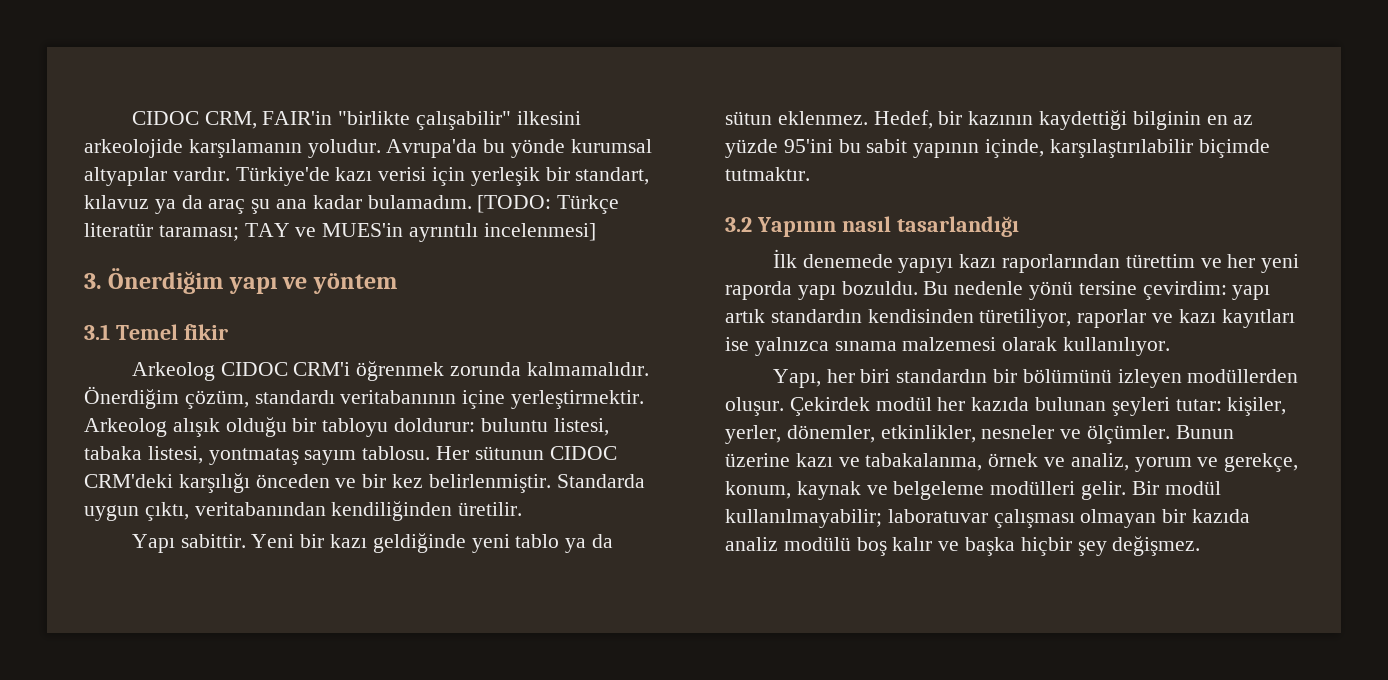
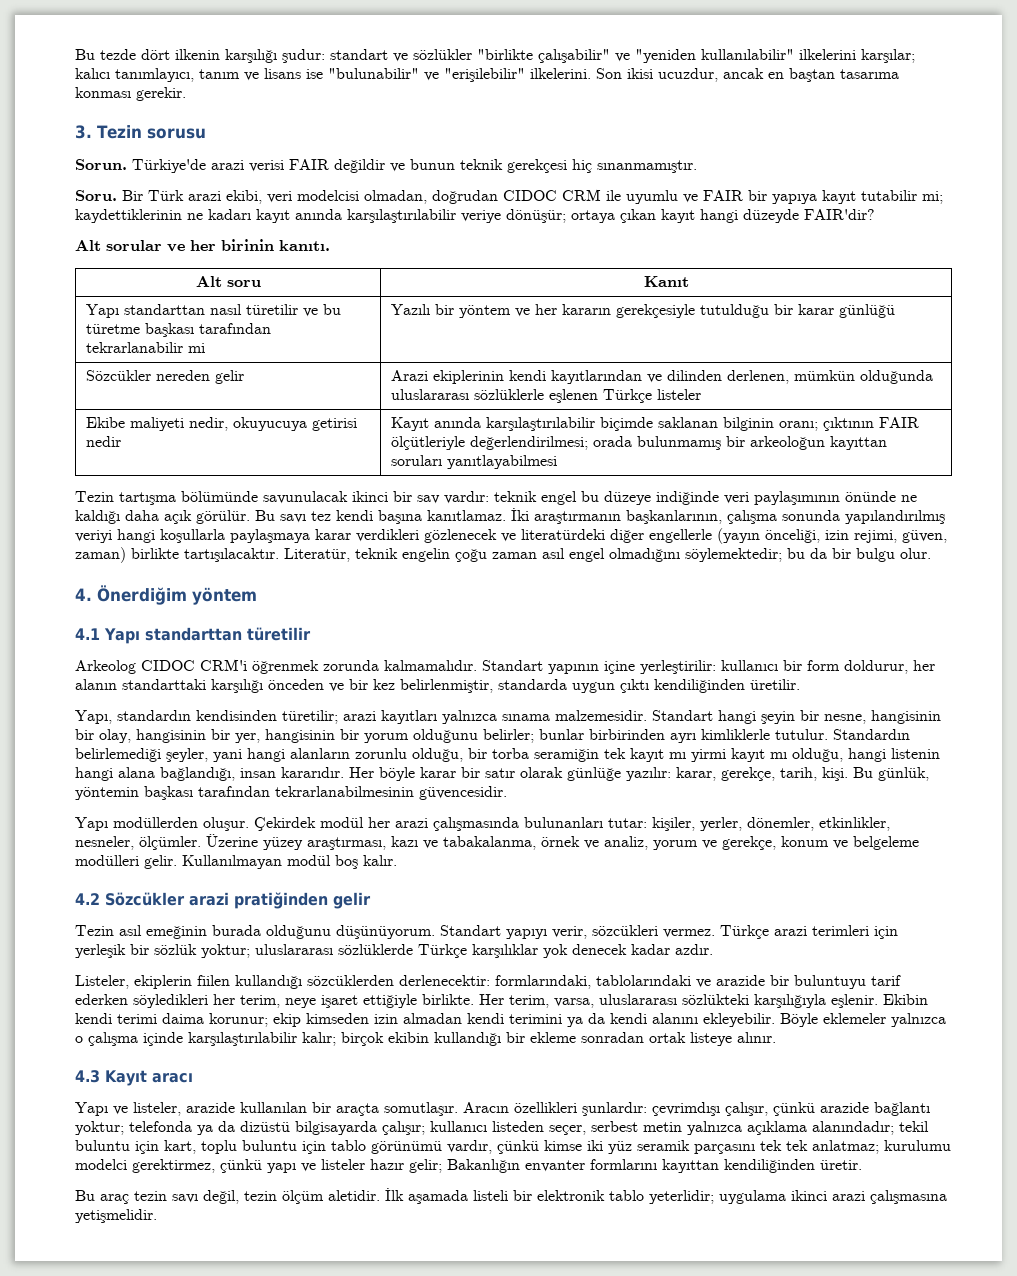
[131,111,581,130] [84,139,652,158] [84,167,650,186] [84,195,620,214] [84,223,596,242] [84,268,397,294] [84,324,228,340] CIDOC CRM, FAIR'in "birlikte çalışabilir" ilkesini arkeolojide karşılamanın yoludur. Avrupa'da bu yönde kurumsal altyapılar vardır. Türkiye'de kazı verisi için yerleşik bir standart, kılavuz ya da araç şu ana kadar bulamadım. [TODO: Türkçe literatür taraması; TAY ve MUES'in ayrıntılı incelenmesi] // 3. Önerdiğim yapı ve yöntem // 3.1 Temel fikir -> [75,49,915,63] [75,68,899,82] [75,87,186,101] [75,125,206,139] [75,159,697,173] [75,189,943,204] [75,209,875,223] [75,239,330,252] [195,276,261,287] [643,276,689,287] [85,304,341,318] [85,323,271,337] [85,342,205,353] [390,304,895,318] [85,370,244,384] [390,370,933,384] [390,389,701,403] [85,417,357,431] [85,436,121,447] [390,417,919,431] [390,436,887,450] [390,455,557,469] [75,491,917,505] [75,508,945,524] [75,528,947,544] [75,547,931,563] [75,585,257,605] [75,627,311,644] Bu tezde dört ilkenin karşılığı şudur: standart ve sözlükler "birlikte çalışabilir" ve "yeniden kullanılabilir" ilkelerini karşılar; kalıcı tanımlayıcı, tanım ve lisans ise "bulunabilir" ve "erişilebilir" ilkelerini. Son ikisi ucuzdur, ancak en baştan tasarıma konması gerekir. // 3. Tezin sorusu // Sorun. Türkiye'de arazi verisi FAIR değildir ve bunun teknik gerekçesi hiç sınanmamıştır. // Soru. Bir Türk arazi ekibi, veri modelcisi olmadan, doğrudan CIDOC CRM ile uyumlu ve FAIR bir yapıya kayıt tutabilir mi; kaydettiklerinin ne kadarı kayıt anında karşılaştırılabilir veriye dönüşür; ortaya çıkan kayıt hangi düzeyde FAIR'dir? // Alt sorular ve her birinin kanıtı. // Alt soru | Kanıt // Yapı standarttan nasıl türetilir ve bu türetme başkası tarafından tekrarlanabilir mi | Yazılı bir yöntem ve her kararın gerekçesiyle tutulduğu bir karar günlüğü // Sözcükler nereden gelir | Arazi ekiplerinin kendi kayıtlarından ve dilinden derlenen, mümkün olduğunda uluslararası sözlüklerle eşlenen Türkçe listeler // Ekibe maliyeti nedir, okuyucuya getirisi nedir | Kayıt anında karşılaştırılabilir biçimde saklanan bilginin oranı; çıktının FAIR ölçütleriyle değerlendirilmesi; orada bulunmamış bir arkeoloğun kayıttan soruları yanıtlayabilmesi // Tezin tartışma bölümünde savunulacak ikinci bir sav vardır: teknik engel bu düzeye indiğinde veri paylaşımının önünde ne kaldığı daha açık görülür. Bu savı tez kendi başına kanıtlamaz. İki araştırmanın başkanlarının, çalışma sonunda yapılandırılmış veriyi hangi koşullarla paylaşmaya karar verdikleri gözlenecek ve literatürdeki diğer engellerle (yayın önceliği, izin rejimi, güven, zaman) birlikte tartışılacaktır. Literatür, teknik engelin çoğu zaman asıl engel olmadığını söylemektedir; bu da bir bulgu olur. // 4. Önerdiğim yöntem // 4.1 Yapı standarttan türetilir
[84,386,645,409] [84,417,609,437] [84,446,617,465] [84,474,173,488] Önerdiğim çözüm, standardı veritabanının içine yerleştirmektir. Arkeolog alışık olduğu bir tabloyu doldurur: buluntu listesi, tabaka listesi, yontmataş sayım tablosu. Her sütunun CIDOC CRM'deki -> [482,660,935,674] [75,679,206,690] Standart yapının içine yerleştirilir: kullanıcı bir form doldurur, her alanın standarttaki
[428,474,645,493] [84,501,523,521] [131,533,614,553] [725,110,1254,130] [725,139,1270,158] [725,167,810,181] [725,216,1019,237] [772,249,1300,273] [725,281,1271,300] [725,309,1295,328] [725,337,1171,356] [772,369,1182,388] belirlenmiştir. Standarda uygun çıktı, veritabanından kendiliğinden üretilir. // Yapı sabittir. Yeni bir kazı geldiğinde yeni tablo ya da sütun eklenmez. Hedef, bir kazının kaydettiği bilginin en az yüzde 95'ini bu sabit yapının içinde, karşılaştırılabilir biçimde tutmaktır. // 3.2 Yapının nasıl tasarlandığı // İlk denemede yapıyı kazı raporlarından türettim ve her yeni raporda yapı bozuldu. Bu nedenle yönü tersine çevirdim: yapı artık standardın kendisinden türetiliyor, raporlar ve kazı kayıtları ise yalnızca sınama malzemesi olarak kullanılıyor. // Yapı, her biri standardın bir bölümünü izleyen -> [400,679,800,693] [75,710,941,724] [75,729,910,743] [75,748,940,762] [75,767,929,781] [75,786,507,800] [75,817,108,831] belirlenmiştir, standarda uygun çıktı kendiliğinden üretilir. // Yapı, standardın kendisinden türetilir; arazi kayıtları yalnızca sınama malzemesidir. Standart hangi şeyin bir nesne, hangisinin bir olay, hangisinin bir yer, hangisinin bir yorum olduğunu belirler; bunlar birbirinden ayrı kimliklerle tutulur. Standardın belirlemediği şeyler, yani hangi alanların zorunlu olduğu, bir torba seramiğin tek kayıt mı yirmi kayıt mı olduğu, hangi listenin hangi alana bağlandığı, insan kararıdır. Her böyle karar bir satır olarak günlüğe yazılır: karar, gerekçe, tarih, kişi. Bu günlük, yöntemin başkası tarafından tekrarlanabilmesinin güvencesidir. // Yapı
[971,397,1170,416] kazıda bulunan şeyleri -> [395,817,603,831] arazi çalışmasında bulunanları
[981,425,1234,444] [725,453,790,467] nesneler ve ölçümler. Bunun üzerine -> [75,834,386,850] nesneler, ölçümler. Üzerine yüzey araştırması,
[725,481,861,500] konum, kaynak -> [781,836,829,847] konum
[1131,481,1221,495] [725,509,1251,528] [725,536,1201,556] Bir modül kullanılmayabilir; laboratuvar çalışması olmayan bir kazıda analiz modülü boş kalır ve başka hiçbir şey değişmez. -> [182,855,397,869] [75,892,371,909] [75,925,898,939] [75,944,713,958] [75,975,901,989] [75,994,928,1008] [75,1013,946,1027] [75,1032,776,1046] [75,1070,193,1086] [75,1102,930,1116] [75,1121,929,1135] [75,1140,951,1154] [75,1159,862,1173] [75,1188,947,1204] [75,1209,157,1223] Kullanılmayan modül boş kalır. // 4.2 Sözcükler arazi pratiğinden gelir // Tezin asıl emeğinin burada olduğunu düşünüyorum. Standart yapıyı verir, sözcükleri vermez. Türkçe arazi terimleri için yerleşik bir sözlük yoktur; uluslararası sözlüklerde Türkçe karşılıklar yok denecek kadar azdır. // Listeler, ekiplerin fiilen kullandığı sözcüklerden derlenecektir: formlarındaki, tablolarındaki ve arazide bir buluntuyu tarif ederken söyledikleri her terim, neye işaret ettiğiyle birlikte. Her terim, varsa, uluslararası sözlükteki karşılığıyla eşlenir. Ekibin kendi terimi daima korunur; ekip kimseden izin almadan kendi terimini ya da kendi alanını ekleyebilir. Böyle eklemeler yalnızca o çalışma içinde karşılaştırılabilir kalır; birçok ekibin kullandığı bir ekleme sonradan ortak listeye alınır. // 4.3 Kayıt aracı // Yapı ve listeler, arazide kullanılan bir araçta somutlaşır. Aracın özellikleri şunlardır: çevrimdışı çalışır, çünkü arazide bağlantı yoktur; telefonda ya da dizüstü bilgisayarda çalışır; kullanıcı listeden seçer, serbest metin yalnızca açıklama alanındadır; tekil buluntu için kart, toplu buluntu için tablo görünümü vardır, çünkü kimse iki yüz seramik parçasını tek tek anlatmaz; kurulumu modelci gerektirmez, çünkü yapı ve listeler hazır gelir; Bakanlığın envanter formlarını kayıttan kendiliğinden üretir. // Bu araç tezin savı değil, tezin ölçüm aletidir. İlk aşamada listeli bir elektronik tablo yeterlidir; uygulama ikinci arazi çalışmasına yetişmelidir.

